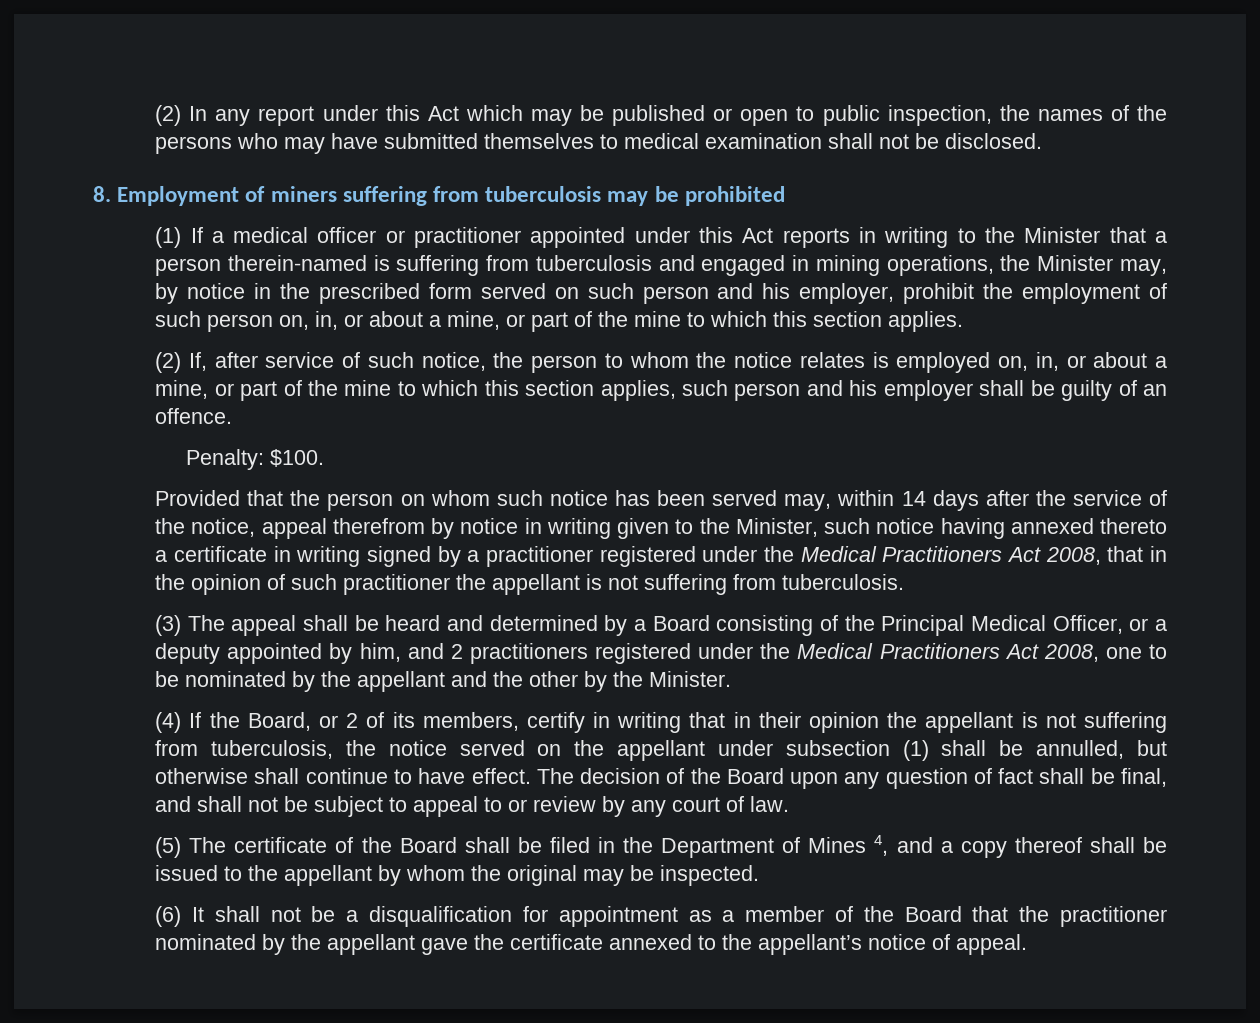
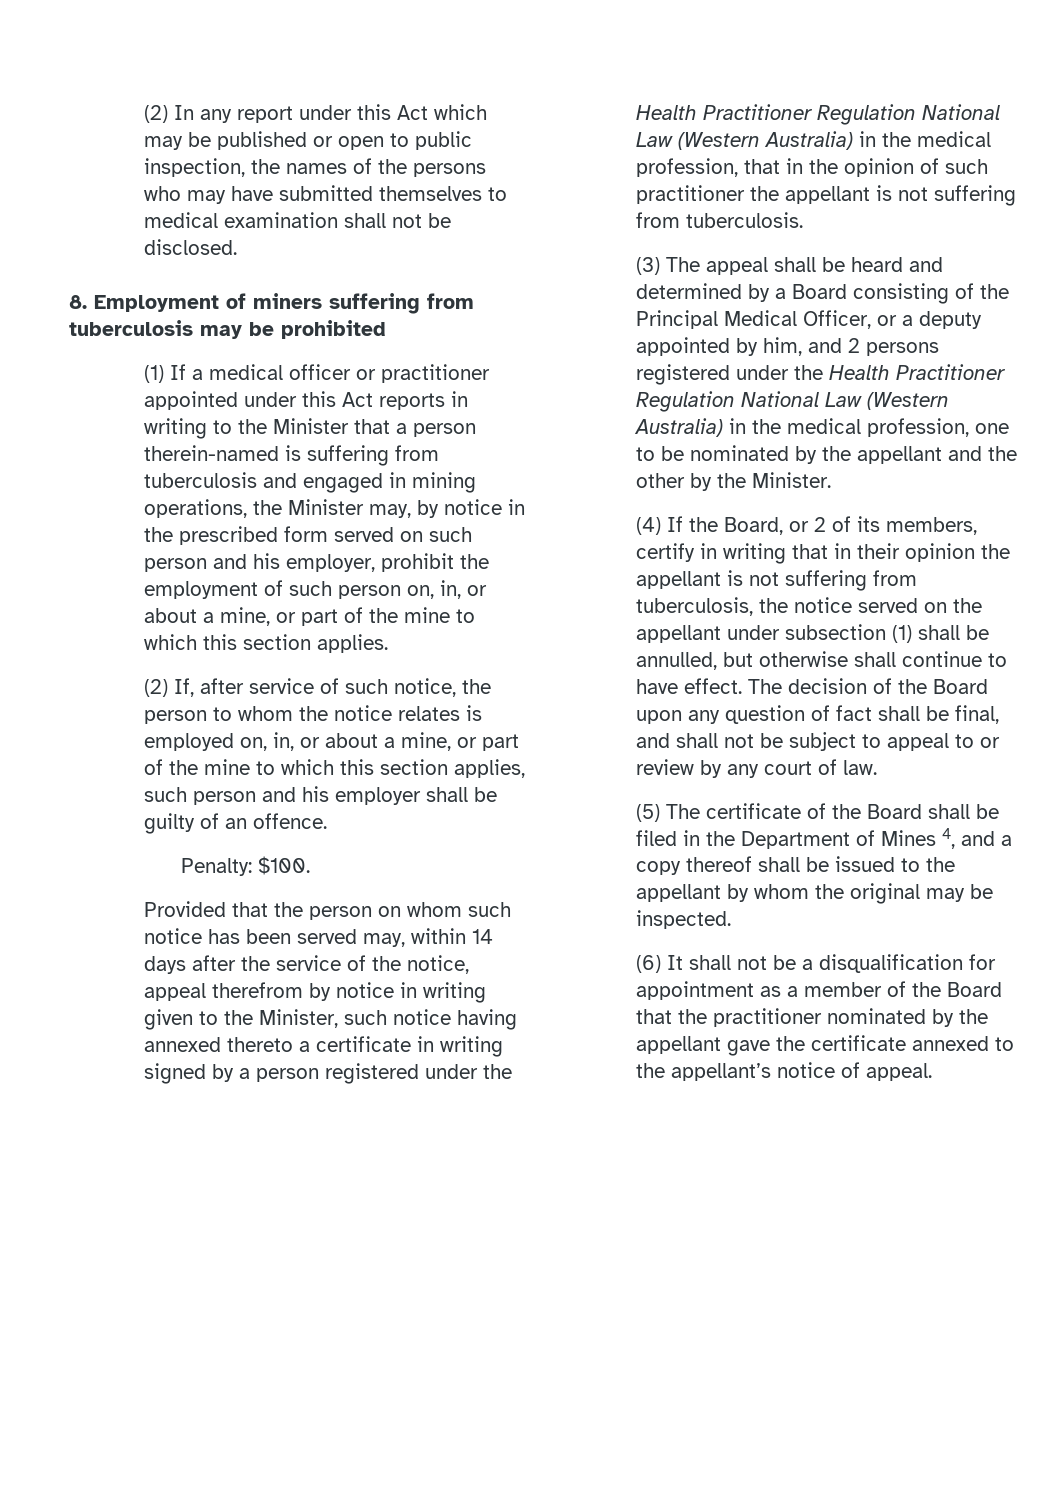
[485,546,1101,567] practitioner registered under the Medical Practitioners Act 2008, -> [255,1063,512,1084] [635,104,1000,125] [635,131,991,150] [635,158,738,177] person registered under the Health Practitioner Regulation National Law (Western Australia) in the medical profession,
[469,643,1099,664] practitioners registered under the Medical Practitioners Act 2008, -> [865,342,939,356] [635,364,1006,385] [635,391,949,412] [633,418,969,437] persons registered under the Health Practitioner Regulation National Law (Western Australia) in the medical profession,

